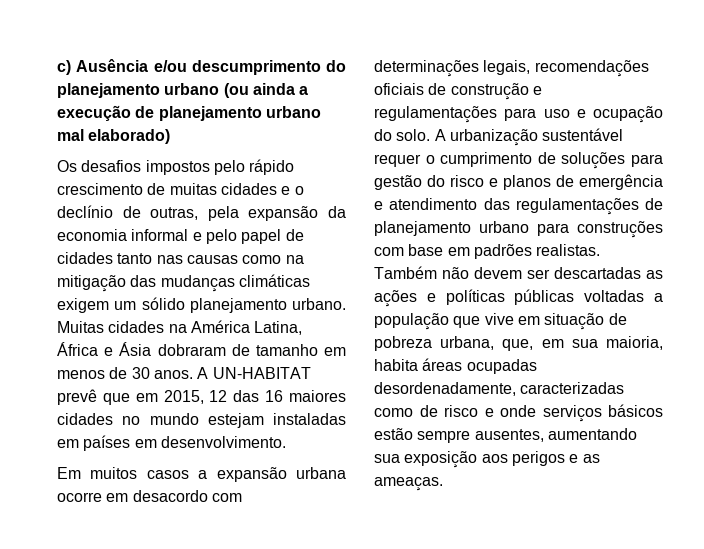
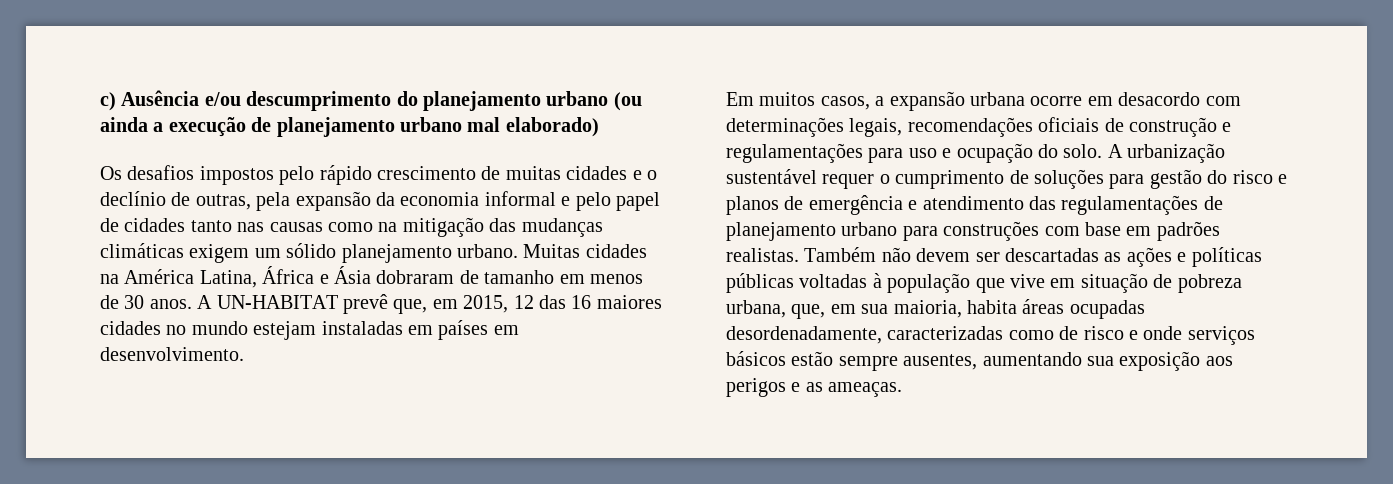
[102,393,130,405] que -> [393,299,428,314] que,
[146,470,189,479] casos -> [820,96,870,110] casos,
[654,293,663,302] a -> [872,273,882,288] à

